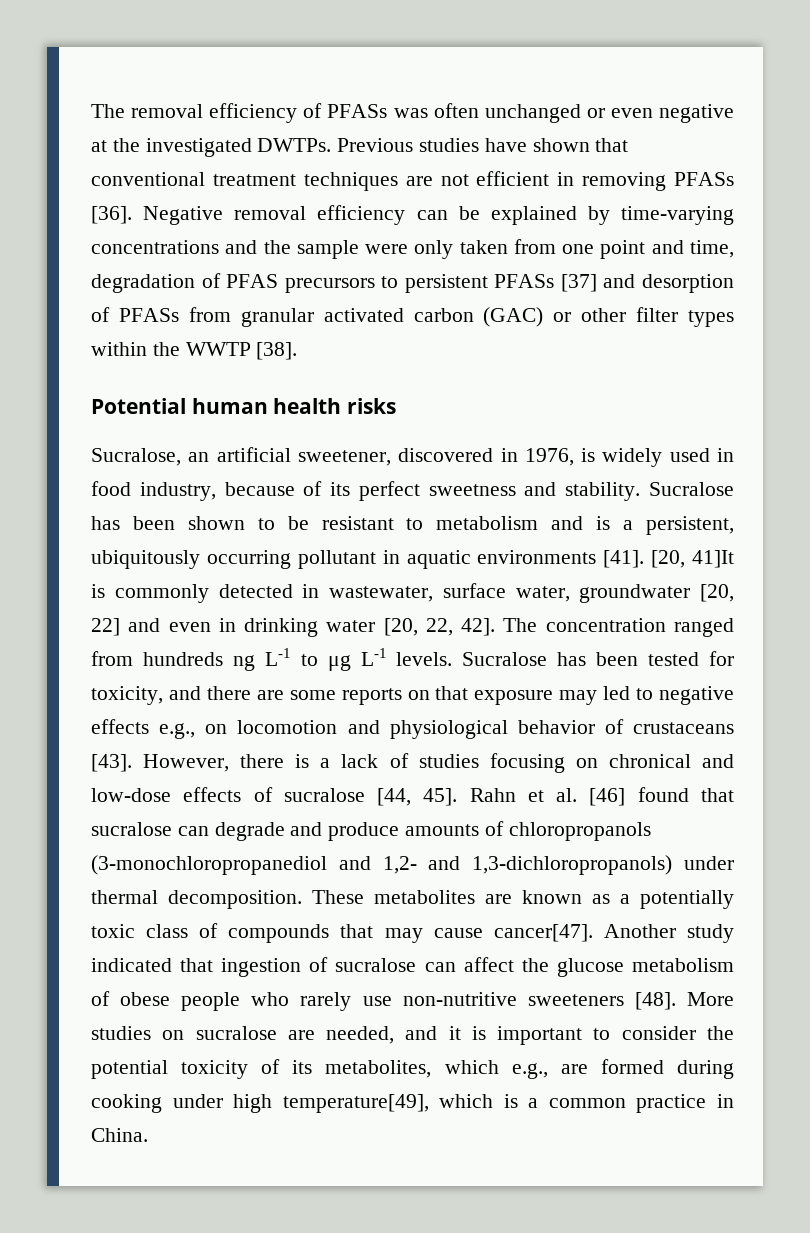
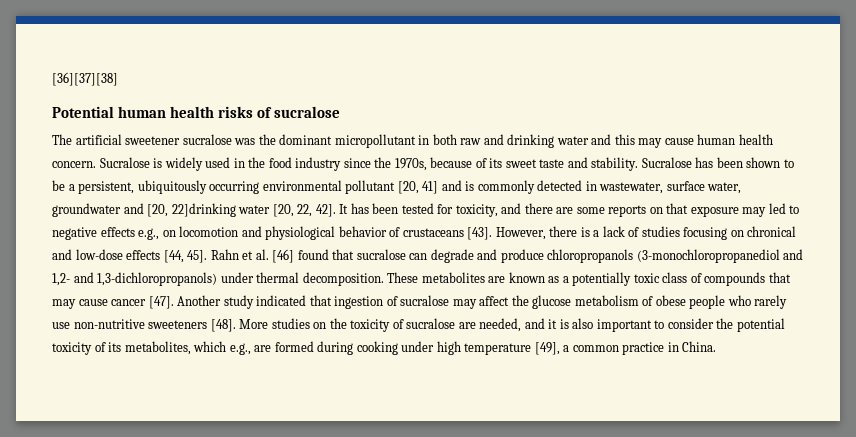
[91,103,734,123] [91,138,629,157] [91,171,734,191] [91,205,734,225] [91,239,734,259] [91,273,734,293] [91,307,734,327] [91,342,298,360] [91,398,396,414] [91,447,734,467] [91,481,216,501] The removal efficiency of PFASs was often unchanged or even negative at the investigated DWTPs. Previous studies have shown that conventional treatment techniques are not efficient in removing PFASs [36]. Negative removal efficiency can be explained by time-varying concentrations and the sample were only taken from one point and time, degradation of PFAS precursors to persistent PFASs [37] and desorption of PFASs from granular activated carbon (GAC) or other filter types within the WWTP [38]. // Potential human health risks // Sucralose, an artificial sweetener, discovered in 1976, is widely used in food industry, -> [52,72,118,86] [52,106,341,118] [52,134,773,148] [52,157,427,171] [36][37][38] // Potential human health risks of sucralose // The artificial sweetener sucralose was the dominant micropollutant in both raw and drinking water and this may cause human health concern. Sucralose is widely used in the food industry since the 1970s,
[358,481,516,501] perfect sweetness -> [505,159,565,168] sweet taste
[321,516,734,535] [91,550,734,569] resistant to metabolism and is a persistent, ubiquitously occurring pollutant in aquatic environments [41]. [20, 41]It -> [68,180,462,194] a persistent, ubiquitously occurring environmental pollutant [20, 41] and
[700,584,734,602] [91,618,734,637] [91,648,548,671] [20, 22] and even in drinking water [20, 22, 42]. The concentration ranged from hundreds ng L-1 to μg L-1 levels. Sucralose -> [123,203,349,217] and [20, 22]drinking water [20, 22, 42]. It
[253,787,365,802] of sucralose -> (161, 255) none
[405,821,504,836] amounts of -> (544, 256) none
[493,924,593,942] cancer[47]. -> [111,296,174,309] cancer [47].
[424,962,456,972] can -> [452,299,477,309] may
(185, 1035) none -> [329,318,404,332] the toxicity of
(486, 1033) none -> [572,318,594,329] also
[282,1094,518,1113] temperature[49], which is -> [464,342,560,355] temperature [49],

